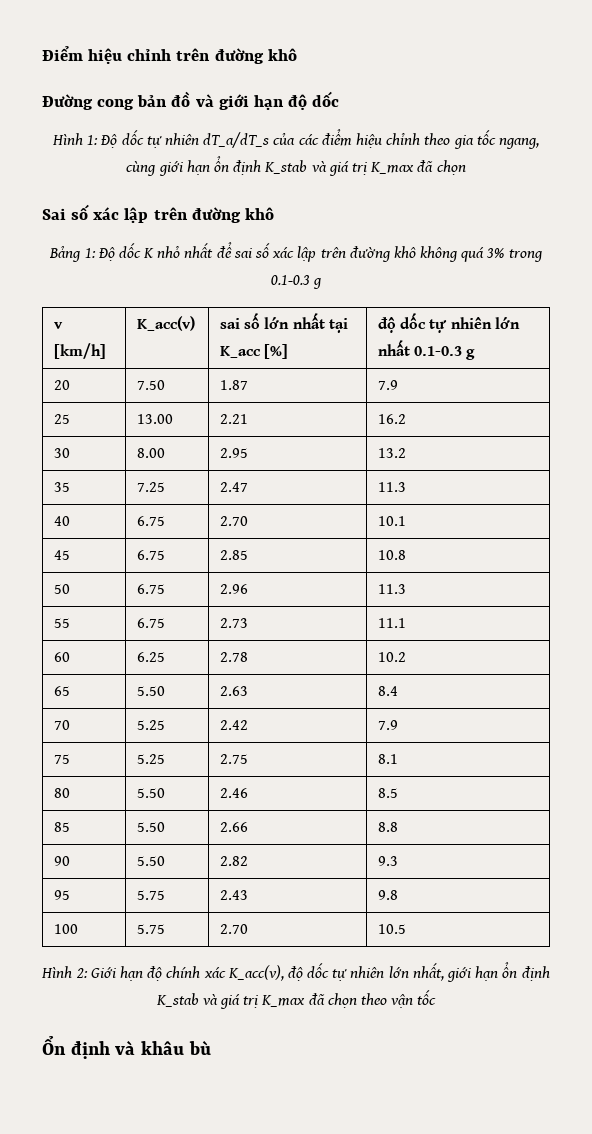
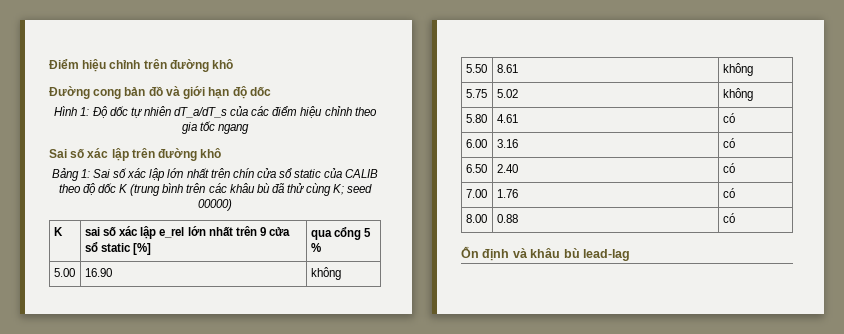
[498,138,539,149] [126,156,466,176] ngang, cùng giới hạn ổn định K_stab và giá trị K_max đã chọn -> [218,124,250,134] ngang
[97,242,543,262] [270,275,323,289] [54,322,64,329] [54,343,107,359] [137,316,196,331] [220,313,348,333] [220,344,289,359] [378,313,520,333] [378,340,476,360] [54,380,71,390] [137,380,166,390] [220,380,249,390] [378,380,399,390] [54,414,71,424] [137,414,174,424] [220,414,249,424] [378,414,407,424] [54,448,71,458] [137,448,166,458] [220,448,249,458] [378,448,407,458] [54,482,71,492] [137,482,166,492] [220,482,249,492] [378,482,407,492] [54,516,71,526] [137,516,166,526] [220,516,249,526] [378,516,407,526] [54,550,71,560] [137,550,166,560] [220,550,249,560] [378,550,407,560] [54,584,71,594] [137,584,166,594] [220,584,249,594] [378,584,407,594] [54,618,71,628] [137,618,166,628] [220,618,249,628] [378,618,407,628] [54,652,71,662] [137,652,166,662] [220,652,249,662] [378,652,407,662] [54,686,71,696] [137,686,166,696] [220,686,249,696] [378,686,399,696] [54,720,71,730] [137,720,166,730] [220,720,249,730] [378,720,399,730] [54,754,71,764] [137,754,166,764] [220,754,249,764] [378,754,399,764] [54,788,71,798] [137,788,166,798] [220,788,249,798] [378,788,399,798] [54,822,71,832] [137,822,166,832] [220,822,249,832] [378,822,399,832] [54,856,71,866] [137,856,166,866] [220,856,249,866] [378,856,399,866] [54,890,71,900] [137,890,166,900] [220,890,249,900] [378,890,399,900] [54,924,79,934] [137,924,166,934] [220,924,249,934] [378,924,407,934] [41,962,550,982] [155,990,437,1009] Độ dốc K nhỏ nhất để sai số xác lập trên đường khô không quá 3% trong 0.1-0.3 g // v [km/h] | K_acc(v) | sai số lớn nhất tại K_acc [%] | độ dốc tự nhiên lớn nhất 0.1-0.3 g // 20 | 7.50 | 1.87 | 7.9 // 25 | 13.00 | 2.21 | 16.2 // 30 | 8.00 | 2.95 | 13.2 // 35 | 7.25 | 2.47 | 11.3 // 40 | 6.75 | 2.70 | 10.1 // 45 | 6.75 | 2.85 | 10.8 // 50 | 6.75 | 2.96 | 11.3 // 55 | 6.75 | 2.73 | 11.1 // 60 | 6.25 | 2.78 | 10.2 // 65 | 5.50 | 2.63 | 8.4 // 70 | 5.25 | 2.42 | 7.9 // 75 | 5.25 | 2.75 | 8.1 // 80 | 5.50 | 2.46 | 8.5 // 85 | 5.50 | 2.66 | 8.8 // 90 | 5.50 | 2.82 | 9.3 // 95 | 5.75 | 2.43 | 9.8 // 100 | 5.75 | 2.70 | 10.5 // Hình 2: Giới hạn độ chính xác K_acc(v), độ dốc tự nhiên lớn nhất, giới hạn ổn định K_stab và giá trị K_max đã chọn theo vận tốc -> [92,168,379,181] [58,183,373,196] [198,199,232,211] [53,227,63,236] [84,226,290,239] [84,241,152,255] [310,226,372,240] [310,243,321,252] [53,268,75,277] [84,268,112,277] [310,267,341,280] [465,64,487,73] [496,64,518,73] [722,63,753,76] [465,89,487,98] [496,89,518,98] [722,88,753,101] [465,114,487,123] [496,114,518,123] [722,113,735,123] [465,139,487,148] [496,139,518,148] [722,138,735,148] [465,164,487,173] [496,164,518,173] [722,163,735,173] [465,189,487,198] [496,189,518,198] [722,188,735,198] [465,214,487,223] [496,214,518,223] [722,213,735,223] Sai số xác lập lớn nhất trên chín cửa sổ static của CALIB theo độ dốc K (trung bình trên các khâu bù đã thử cùng K; seed 00000) // K | sai số xác lập e_rel lớn nhất trên 9 cửa sổ static [%] | qua cổng 5 % // 5.00 | 16.90 | không // 5.50 | 8.61 | không // 5.75 | 5.02 | không // 5.80 | 4.61 | có // 6.00 | 3.16 | có // 6.50 | 2.40 | có // 7.00 | 1.76 | có // 8.00 | 0.88 | có
(211, 1047) none -> [582,249,630,261] lead-lag

